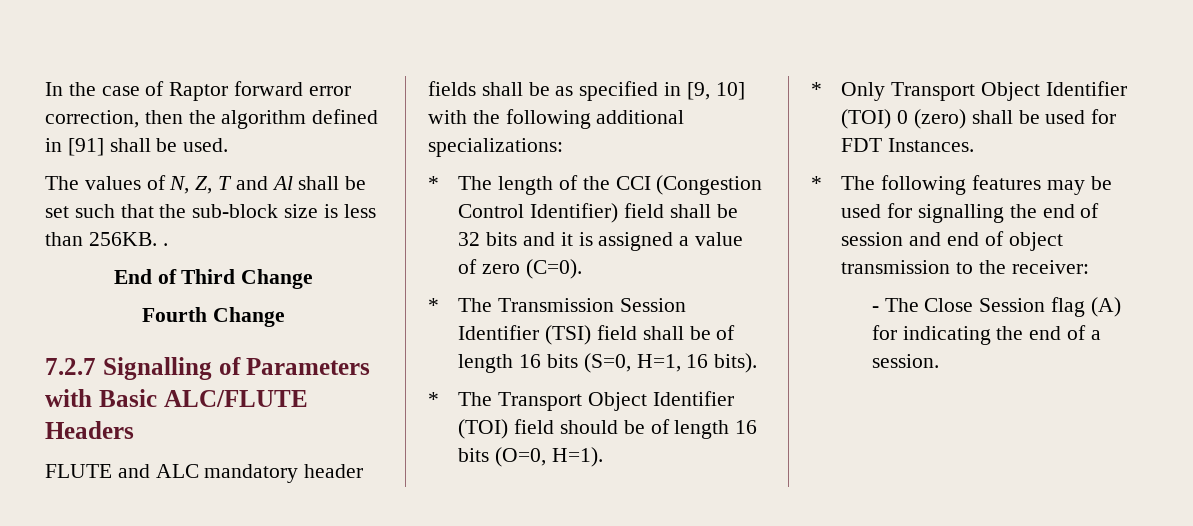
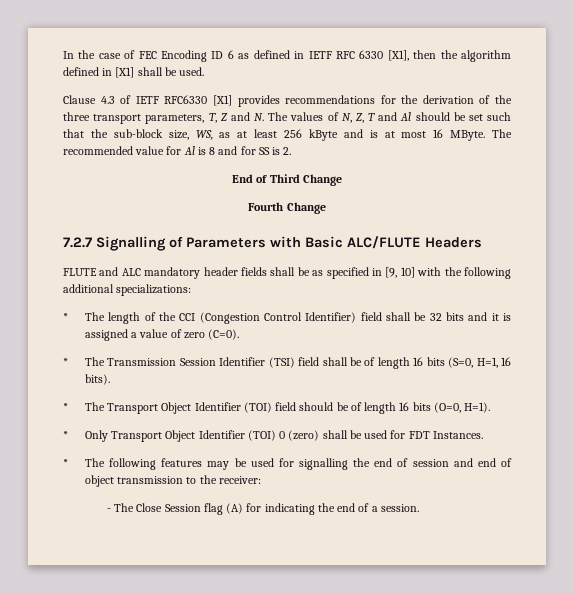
[169,81,351,101] [45,110,139,128] Raptor forward error correction, -> [138,50,409,62] FEC Encoding ID 6 as defined in IETF RFC 6330 [X1],
[67,138,104,156] [91] -> [115,67,135,78] [X1]
(229, 145) none -> [63,95,512,107] [63,112,264,124] Clause 4.3 of IETF RFC6330 [X1] provides recommendations for the derivation of the three transport parameters, T, Z and N.
[298,176,340,190] shall -> [415,112,450,121] should
[284,204,376,218] [45,232,168,246] size is less than 256KB. . -> [168,129,512,141] [63,146,292,155] size, WS, as at least 256 kByte and is at most 16 MByte. The recommended value for Al is 8 and for SS is 2.

